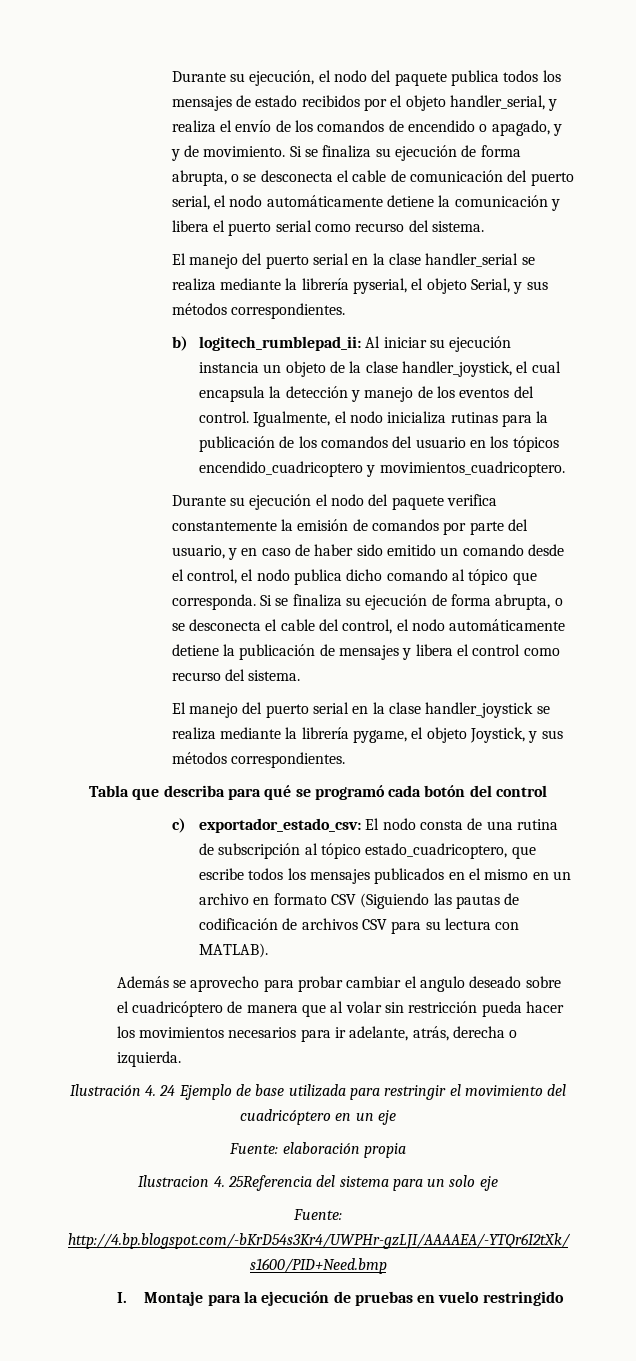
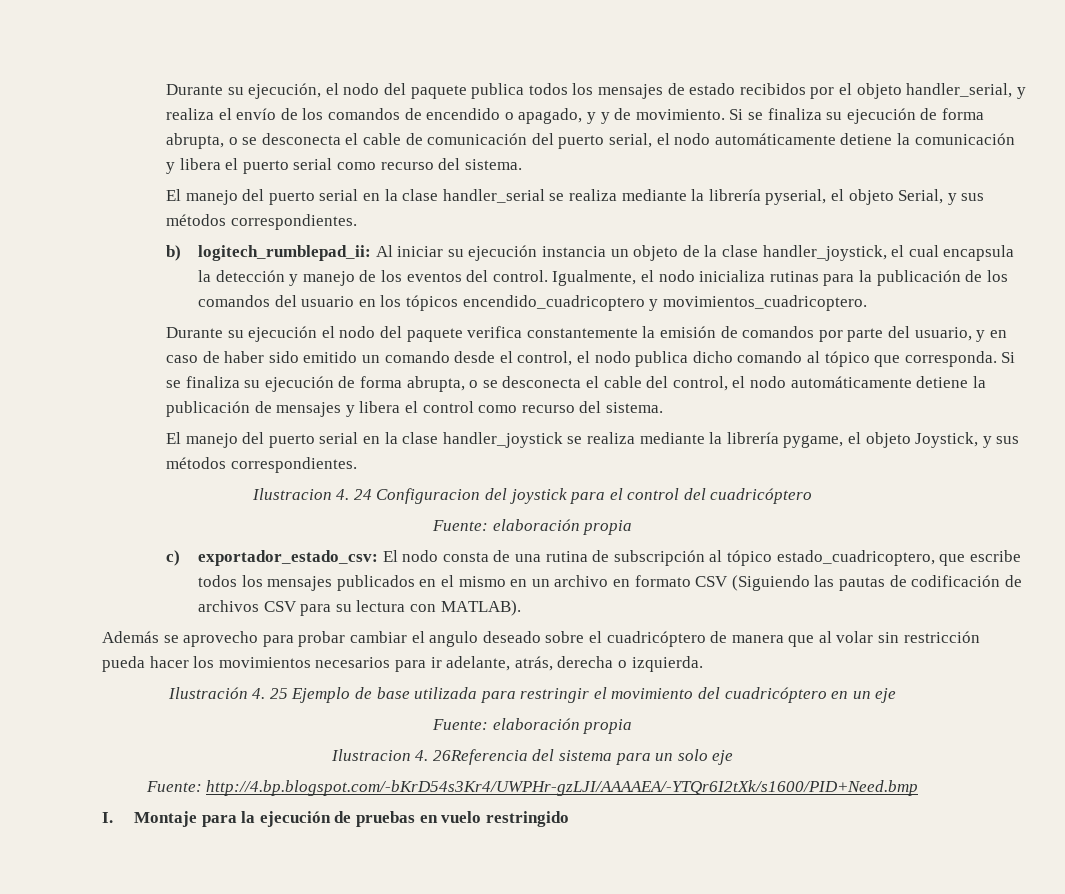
[88,785,548,800] Tabla que describa para qué se programó cada botón del control -> [251,488,813,504] [431,519,633,535] Ilustracion 4. 24 Configuracion del joystick para el control del cuadricóptero // Fuente: elaboración propia
[159,1085,176,1096] 24 -> [269,688,288,699] 25
[227,1175,312,1191] 25Referencia -> [432,749,528,765] 26Referencia

